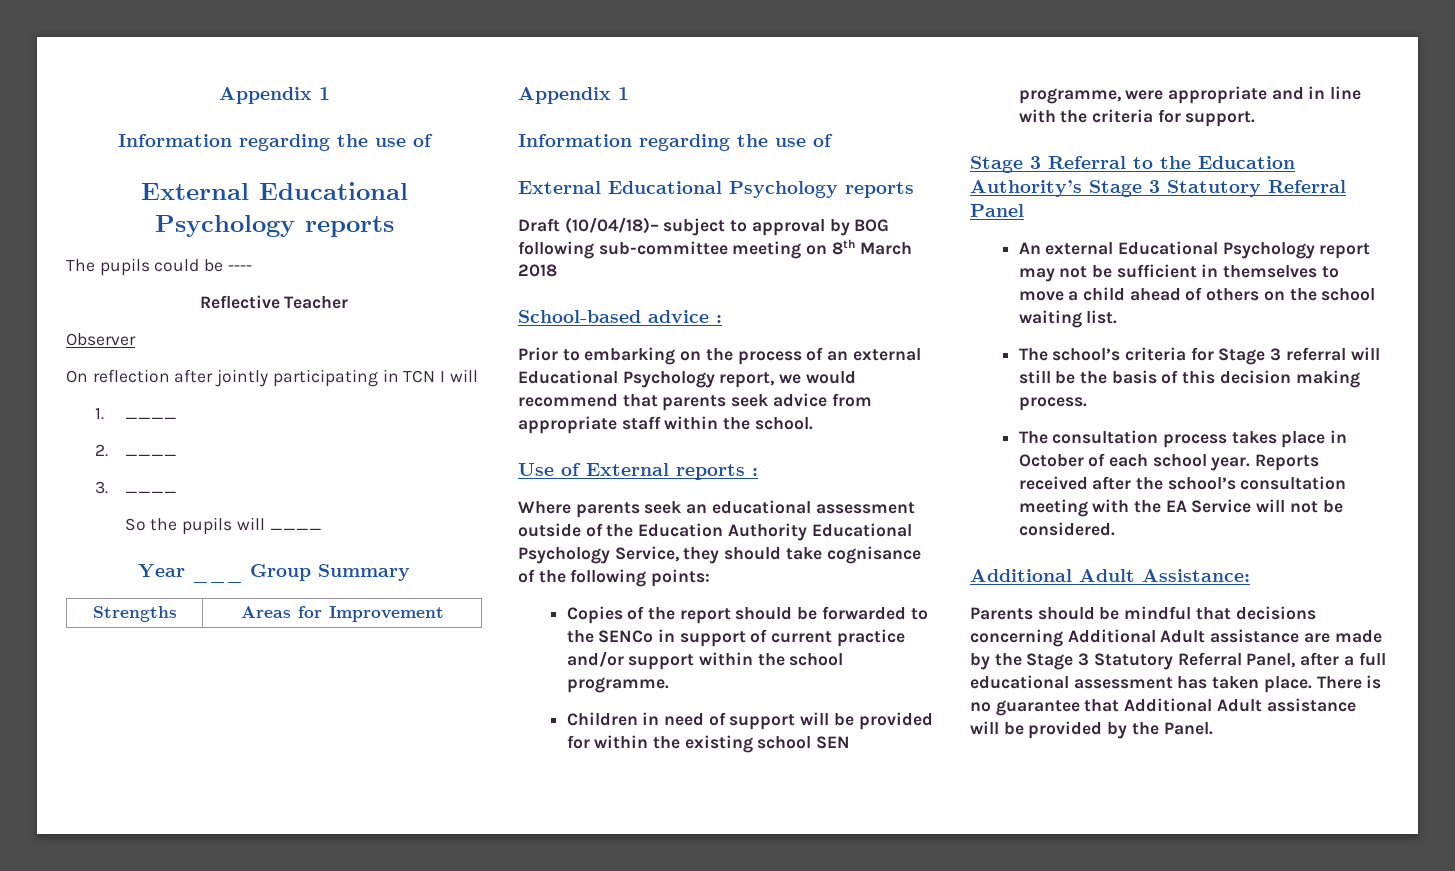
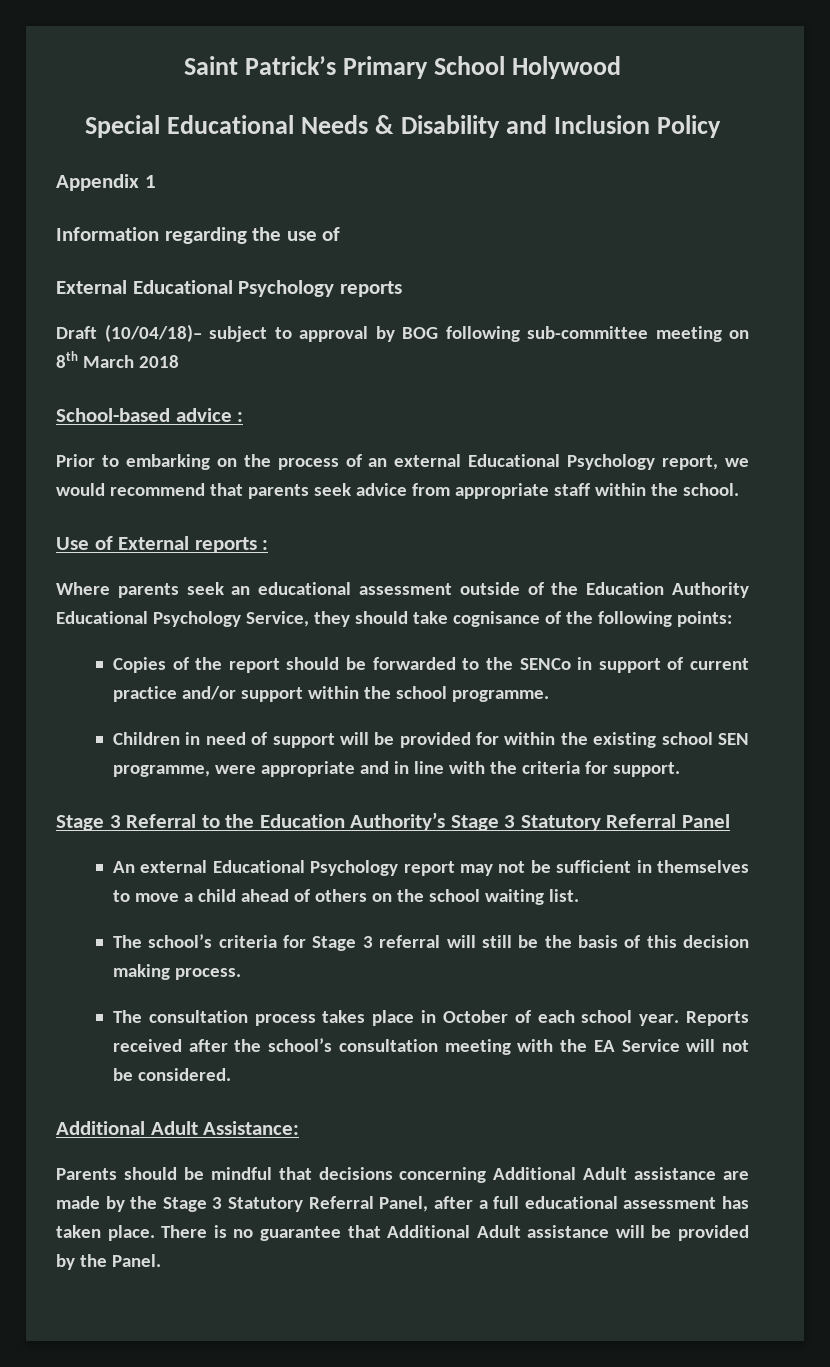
[218,87,330,104] [117,134,433,151] [140,182,408,200] [154,215,394,237] [66,258,252,276] [199,295,349,309] [66,333,136,346] [66,369,478,387] [95,407,177,420] [95,444,177,457] [95,481,177,494] [124,517,322,535] [138,564,410,583] [92,606,177,622] [240,606,444,622] Appendix 1 // Information regarding the use of // External Educational Psychology reports // The pupils could be ---- // Reflective Teacher // Observer // On reflection after jointly participating in TCN I will // 1. ____ // 2. ____ // 3. ____ // So the pupils will ____ // Year ___ Group Summary // Strengths | Areas for Improvement -> [183,56,622,79] [85,115,721,138] Saint Patrick’s Primary School Holywood // Special Educational Needs & Disability and Inclusion Policy

